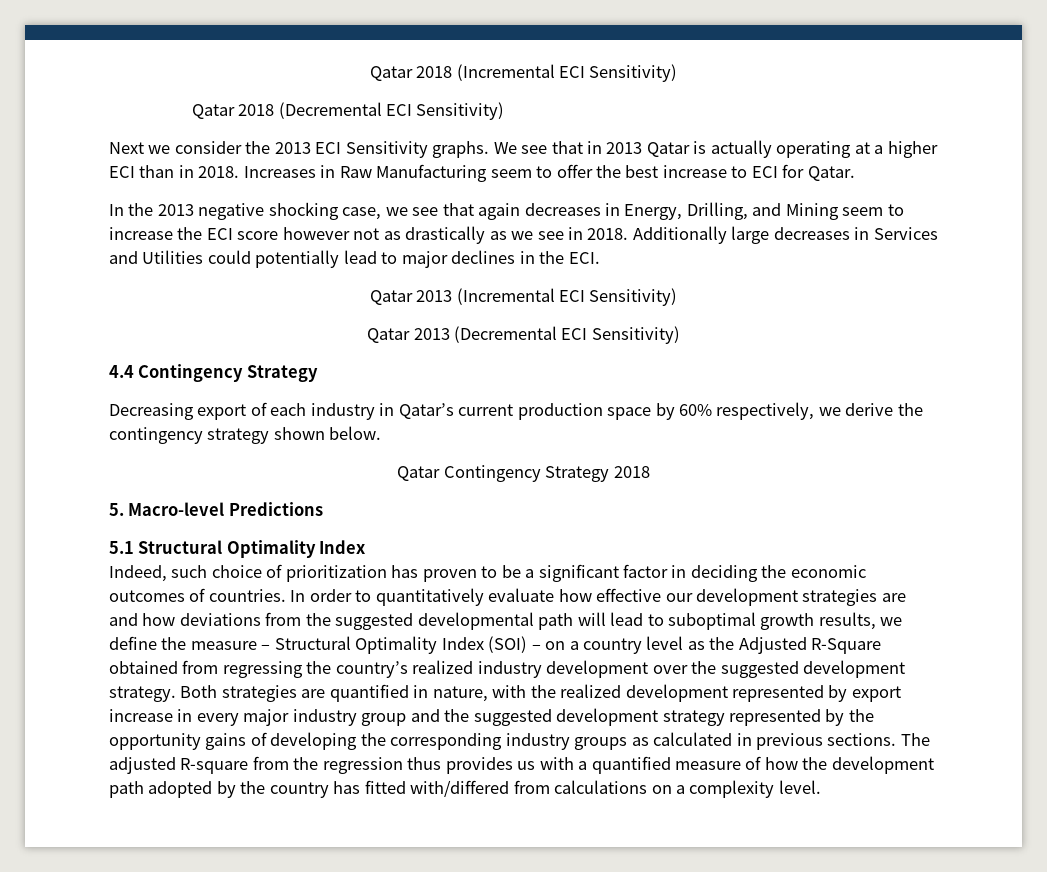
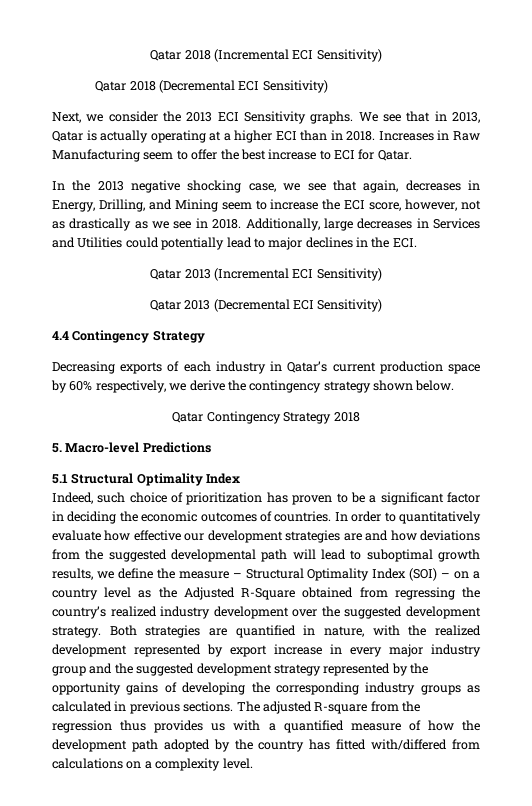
[109,142,144,154] Next -> [52,112,81,123] Next,
[606,142,643,154] 2013 -> [451,112,480,123] 2013,
[478,203,521,220] again -> [363,180,399,193] again,
[237,227,350,240] score however -> [369,199,458,211] score, however,
[632,226,727,244] Additionally -> [245,218,320,231] Additionally,
[197,404,247,420] export -> [120,362,163,374] exports

